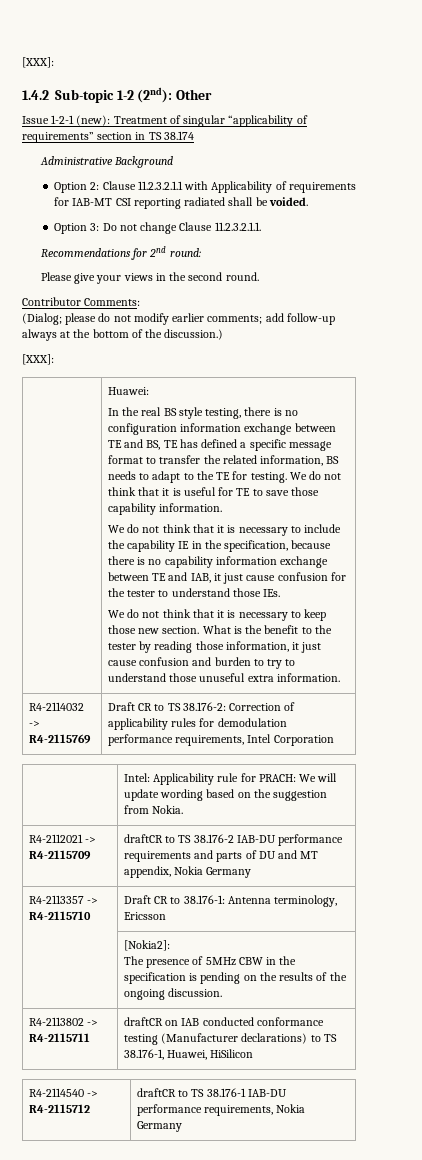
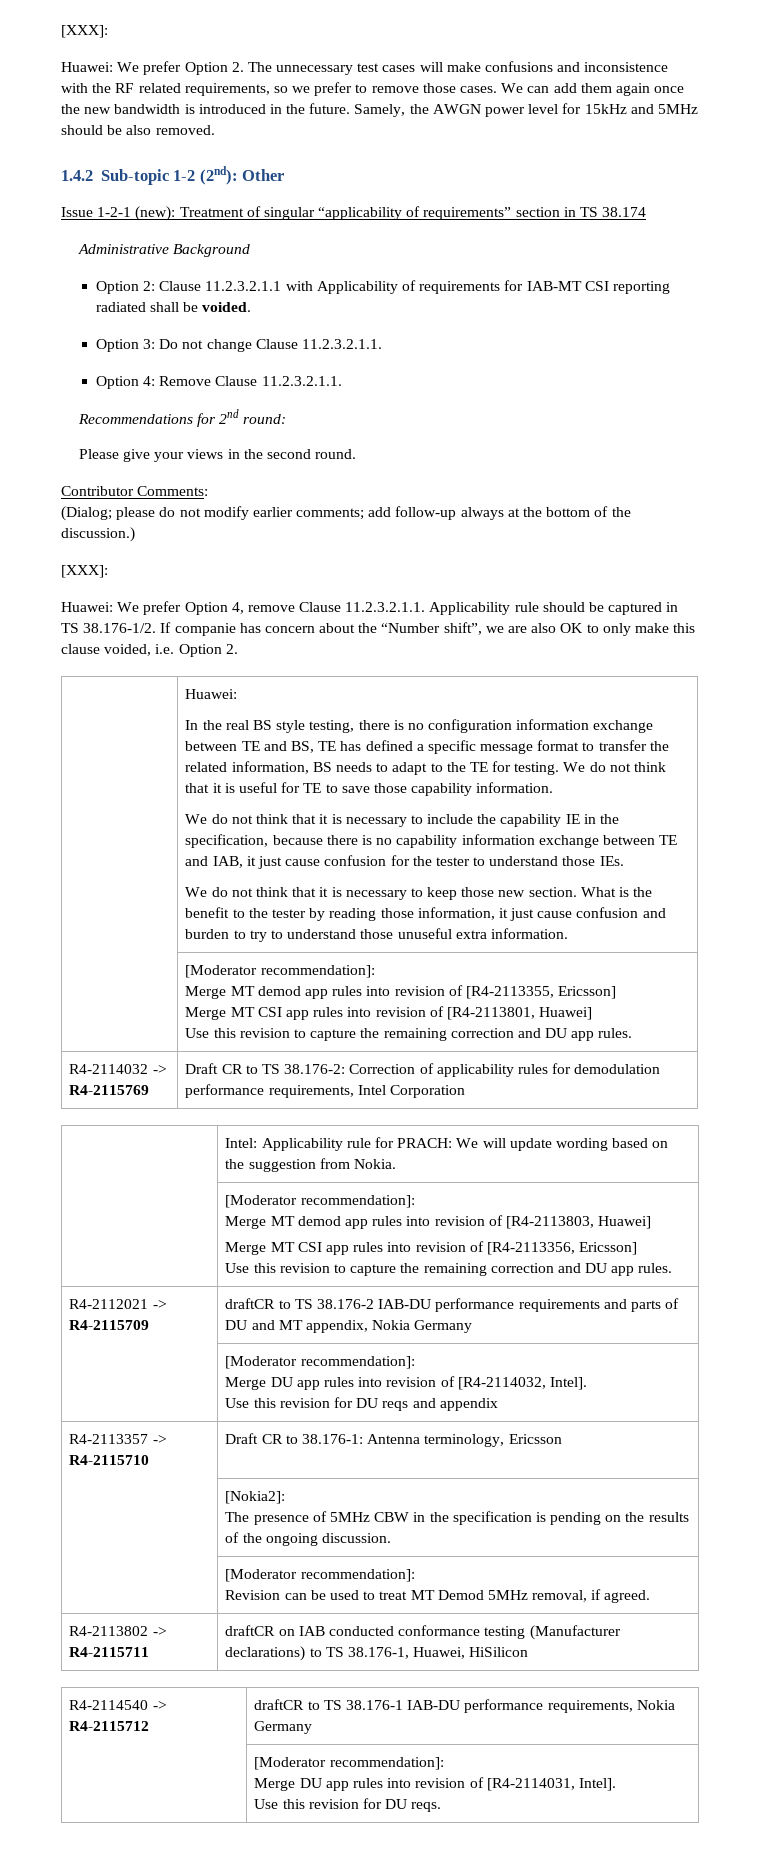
[22,57,54,68] [XXX]: -> [61,25,108,38] [61,61,669,75] [61,82,685,96] [61,103,698,117] [61,125,215,135] [XXX]: // Huawei: We prefer Option 2. The unnecessary test cases will make confusions and inconsistence with the RF related requirements, so we prefer to remove those cases. We can add them again once the new bandwidth is introduced in the future. Samely, the AWGN power level for 15kHz and 5MHz should be also removed.
(261, 226) none -> [95,376,342,389] // Option 4: Remove Clause 11.2.3.2.1.1.
(54, 359) none -> [61,601,679,615] [61,622,696,636] [61,644,238,657] // Huawei: We prefer Option 4, remove Clause 11.2.3.2.1.1. Applicability rule should be captured in TS 38.176-1/2. If companie has concern about the “Number shift”, we are also OK to only make this clause voided, i.e. Option 2.
(340, 677) none -> [185,965,375,978] [185,985,617,999] [185,1006,593,1020] [185,1028,633,1041] // | [Moderator recommendation]: // Merge MT demod app rules into revision of [R4-2113355, Ericsson] // Merge MT CSI app rules into revision of [R4-2113801, Huawei] // Use this revision to capture the remaining correction and DU app rules.
(184, 809) none -> [225,1195,415,1208] [225,1215,652,1229] [225,1241,638,1255] [225,1263,673,1276] // | [Moderator recommendation]: // Merge MT demod app rules into revision of [R4-2113803, Huawei] // Merge MT CSI app rules into revision of [R4-2113356, Ericsson] // Use this revision to capture the remaining correction and DU app rules.
(252, 872) none -> [225,1356,415,1369] [225,1376,587,1390] [225,1397,498,1411] // | [Moderator recommendation]: // Merge DU app rules into revision of [R4-2114032, Intel]. // Use this revision for DU reqs and appendix
(223, 992) none -> [225,1569,415,1582] [225,1589,651,1603] // | [Moderator recommendation]: // Revision can be used to treat MT Demod 5MHz removal, if agreed.
(182, 1126) none -> [254,1757,444,1770] [254,1777,616,1791] [254,1798,442,1812] // | [Moderator recommendation]: // Merge DU app rules into revision of [R4-2114031, Intel]. // Use this revision for DU reqs.

